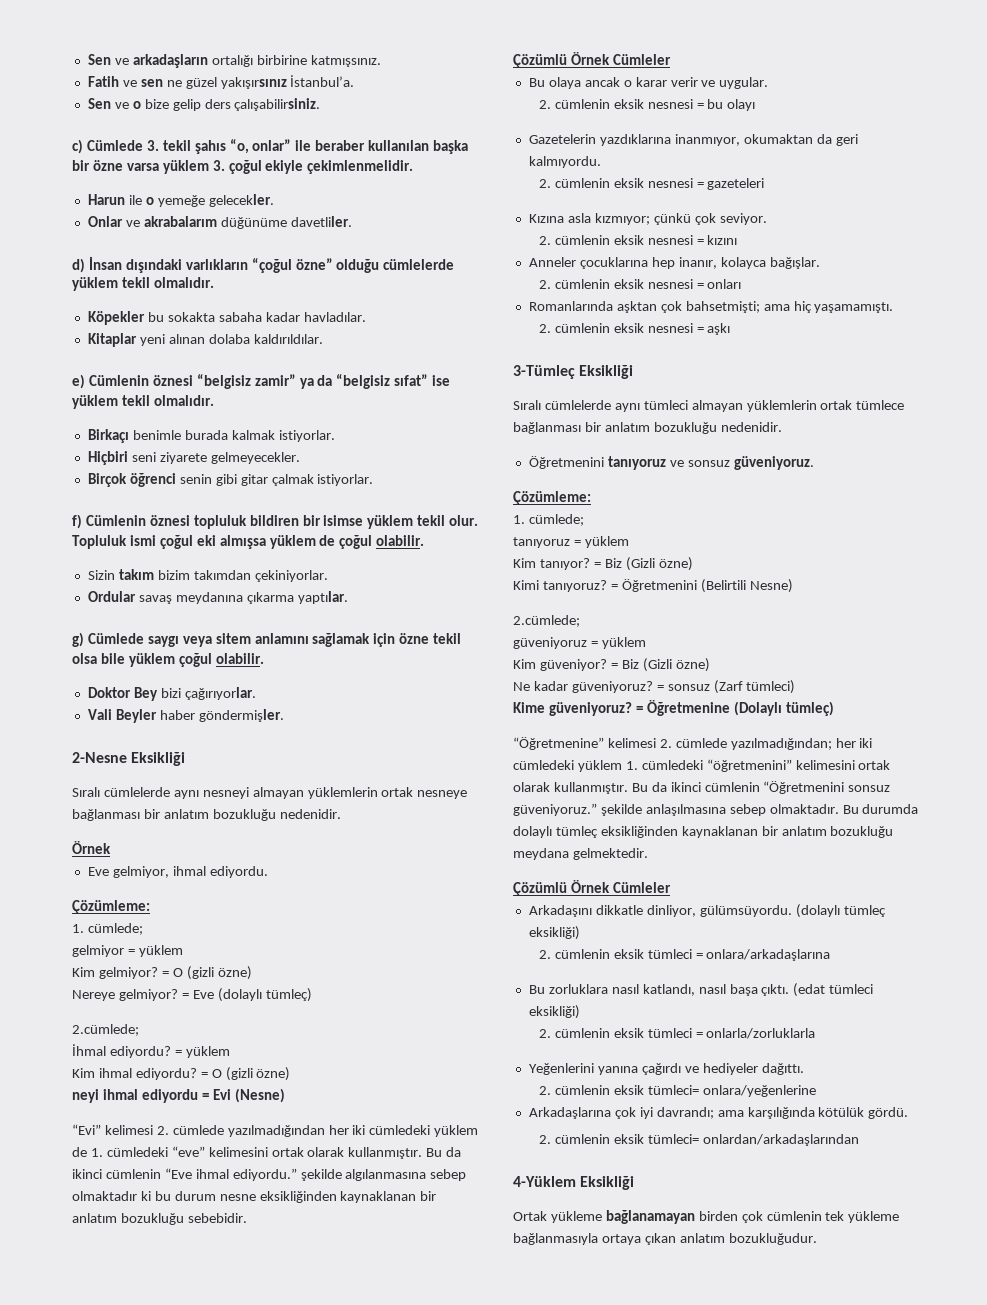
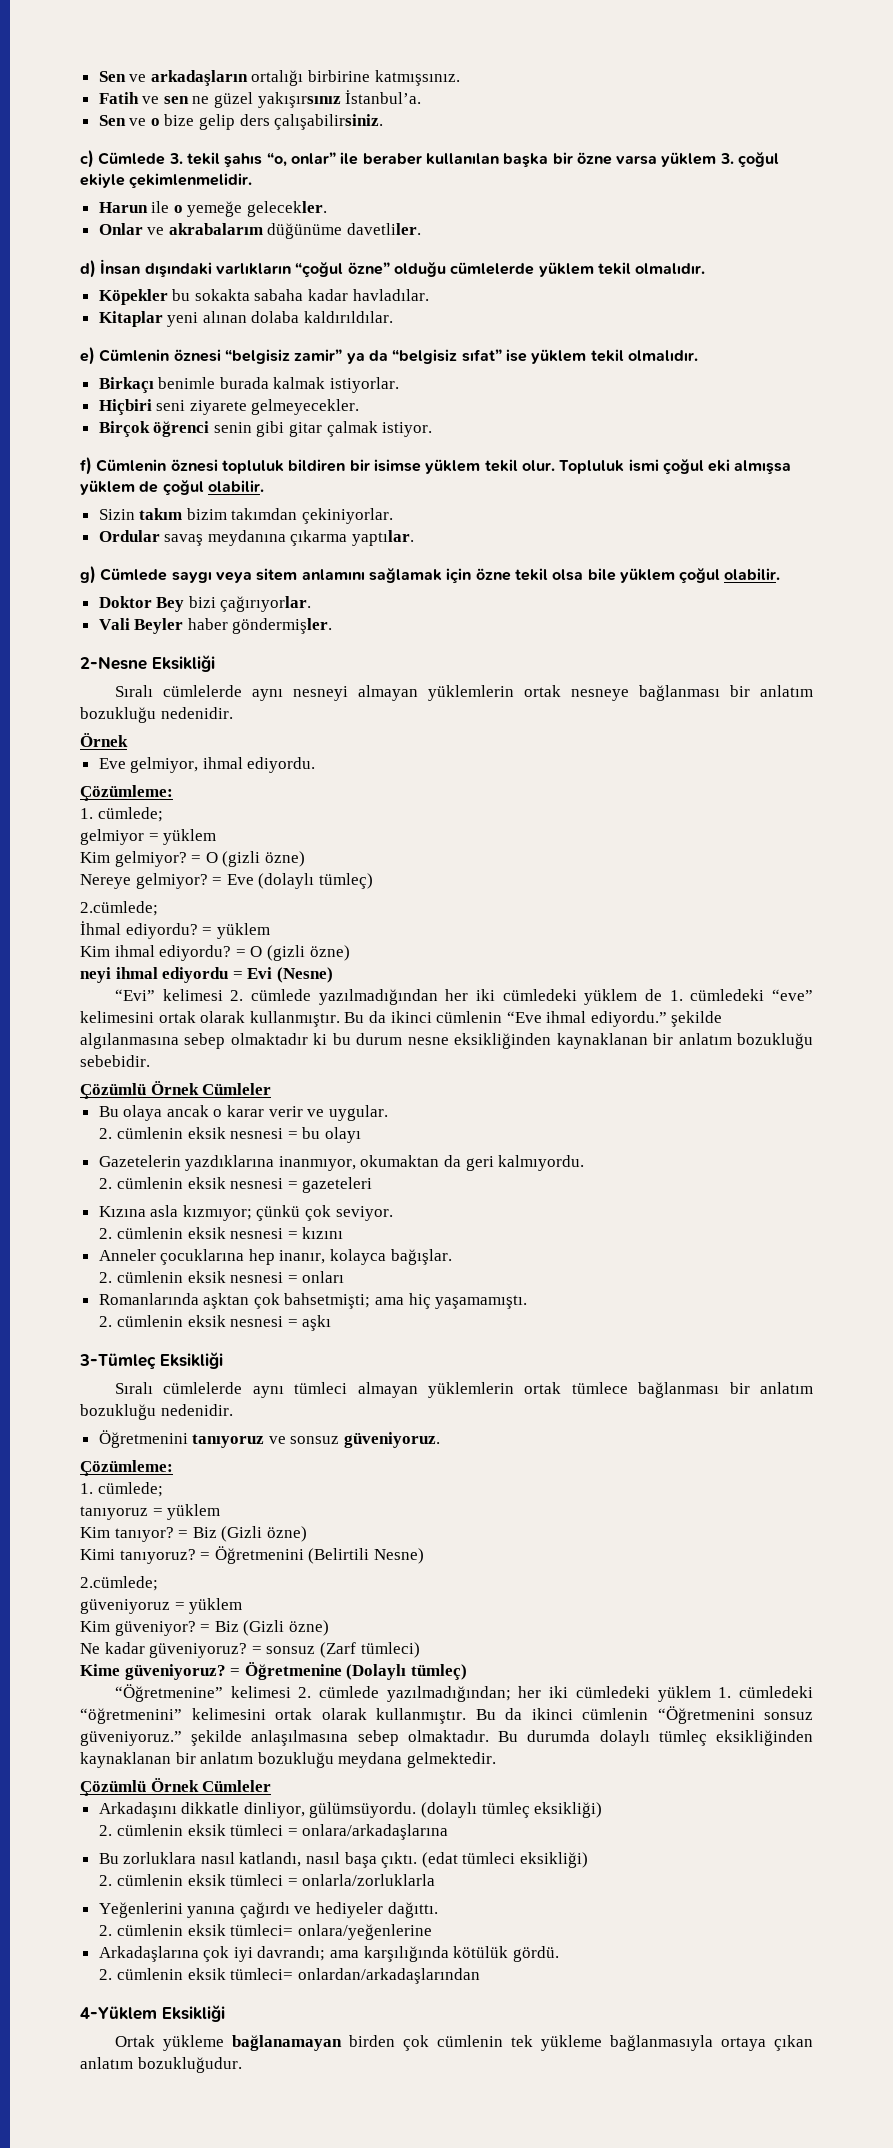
[317,474,374,486] istiyorlar. -> [382,422,433,437] istiyor.

